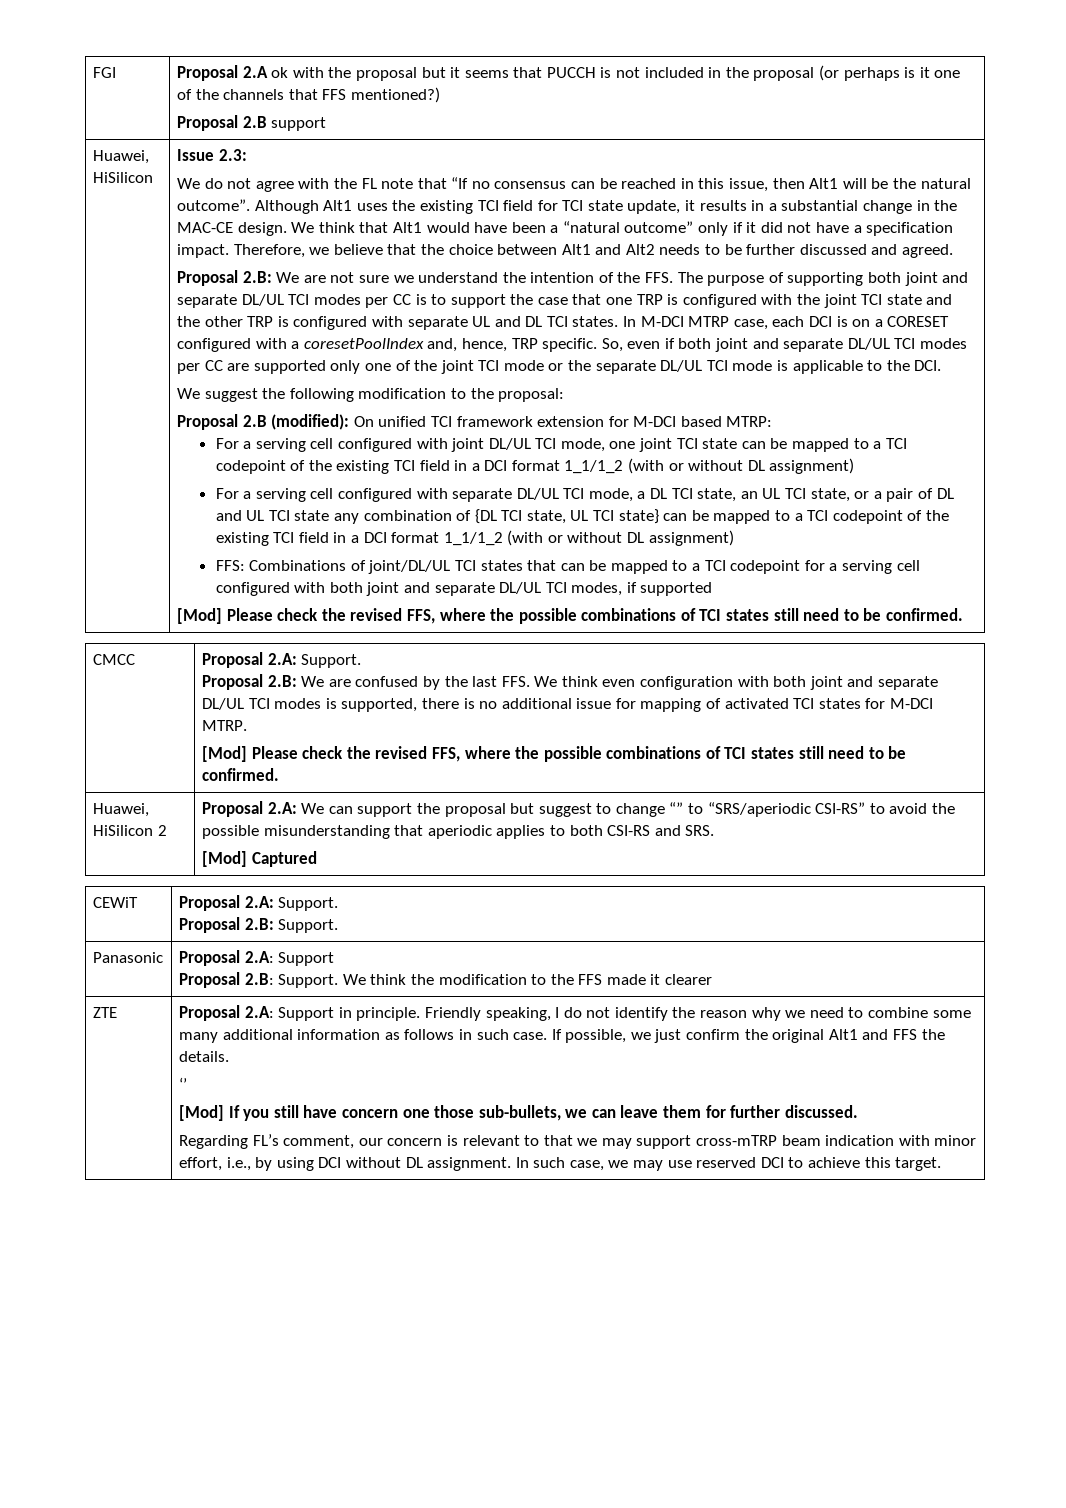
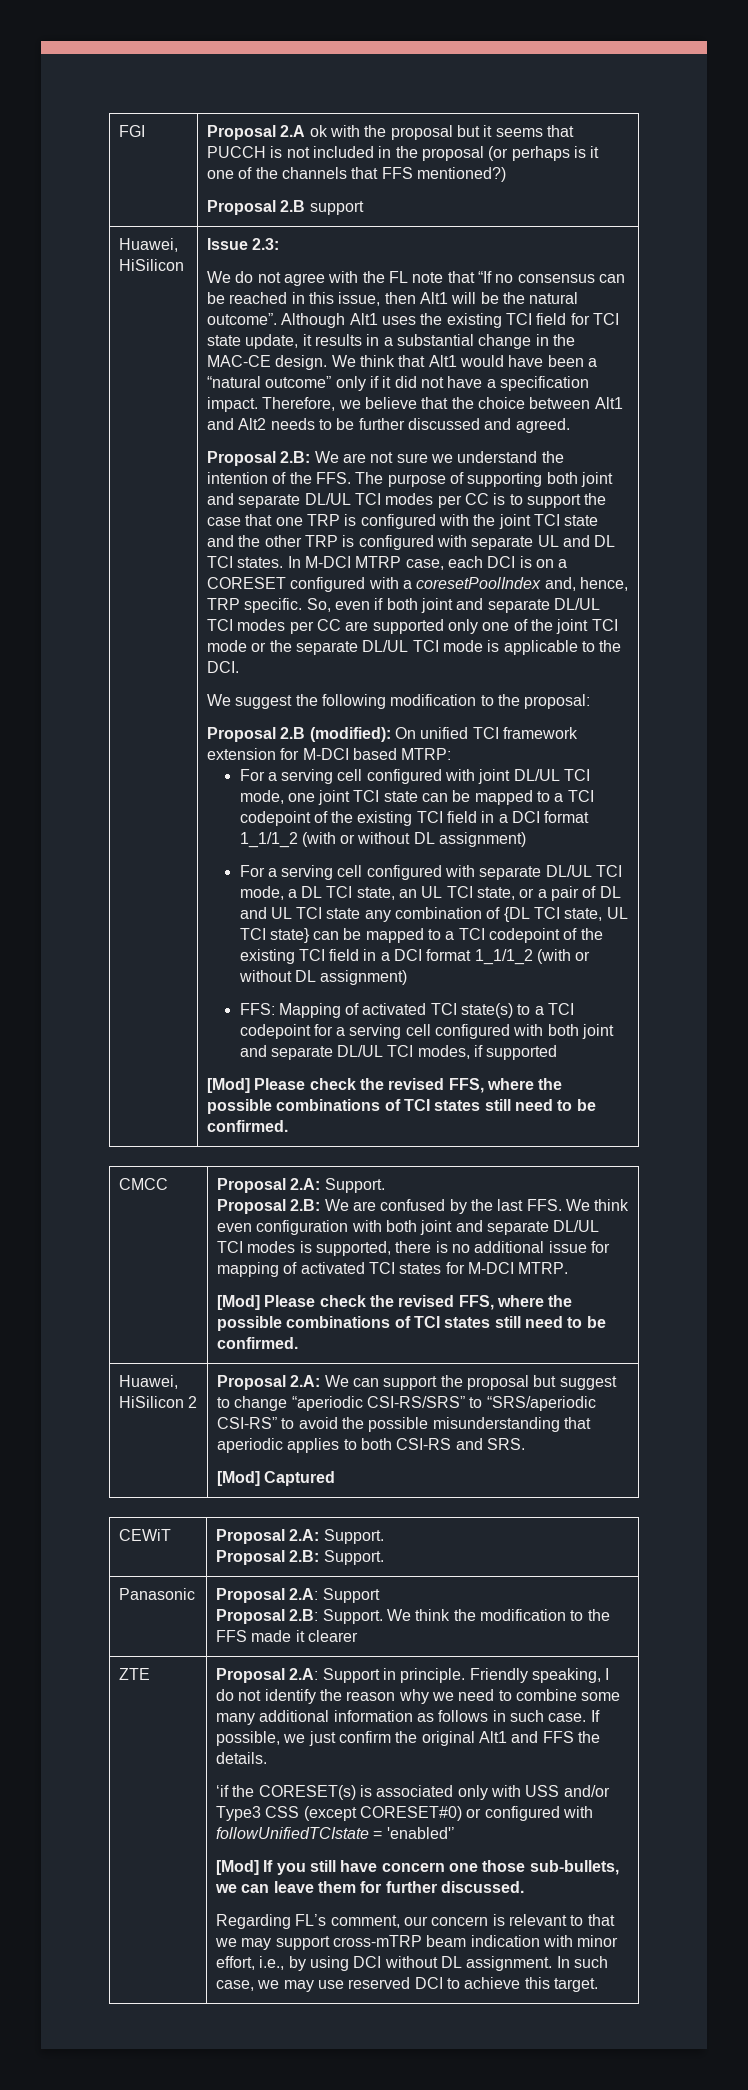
[249,560,668,574] Combinations of joint/DL/UL TCI states that can be mapped -> [278,1003,514,1018] Mapping of activated TCI state(s)
[669,802,684,814] “” -> [291,1396,466,1411] “aperiodic CSI-RS/SRS”
[178,1077,187,1090] ‘’ -> [216,1785,610,1800] [216,1806,594,1821] [216,1827,455,1839] ‘if the CORESET(s) is associated only with USS and/or Type3 CSS (except CORESET#0) or configured with followUnifiedTCIstate = 'enabled'’

